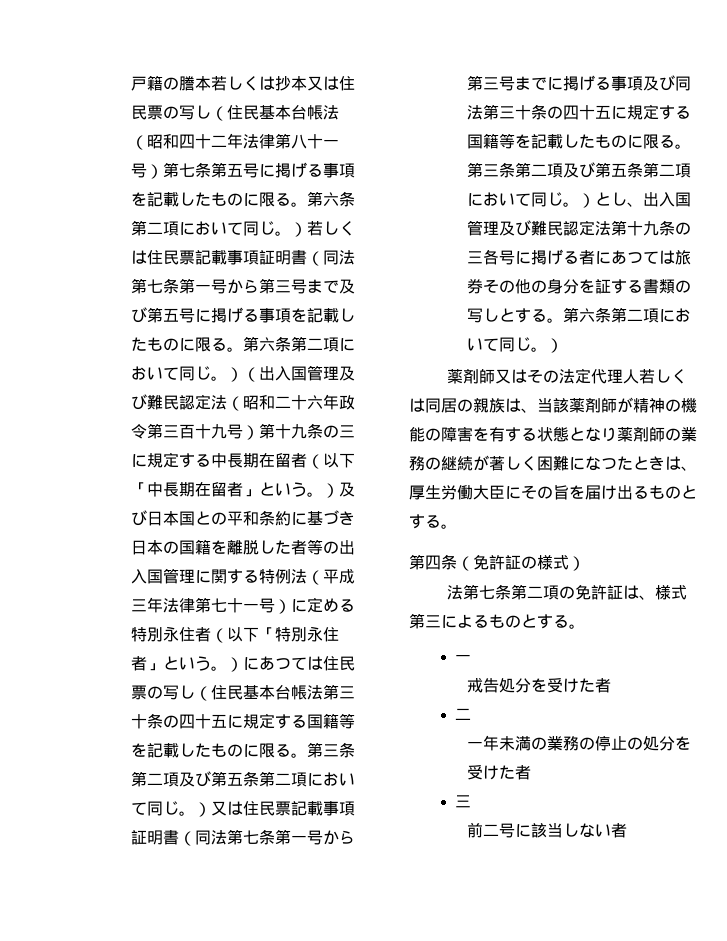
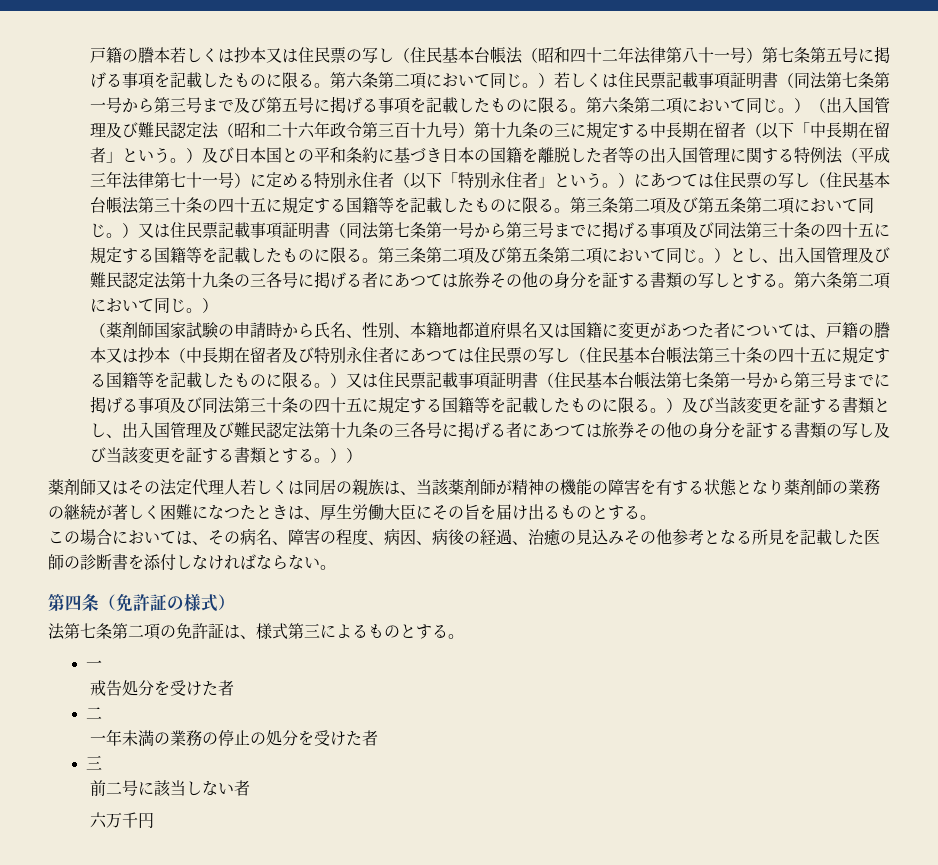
(563, 345) none -> [89,321,890,339] [89,346,890,364] [89,371,890,389] [89,396,890,414] [89,421,890,439] [89,447,362,464] // （薬剤師国家試験の申請時から氏名、性別、本籍地都道府県名又は国籍に変更があつた者については、戸籍の謄本又は抄本（中長期在留者及び特別永住者にあつては住民票の写し（住民基本台帳法第三十条の四十五に規定する国籍等を記載したものに限る。）又は住民票記載事項証明書（住民基本台帳法第七条第一号から第三号までに掲げる事項及び同法第三十条の四十五に規定する国籍等を記載したものに限る。）及び当該変更を証する書類とし、出入国管理及び難民認定法第十九条の三各号に掲げる者にあつては旅券その他の身分を証する書類の写し及び当該変更を証する書類とする。））
(457, 526) none -> [48,528,880,546] [48,554,336,571] // この場合においては、その病名、障害の程度、病因、病後の経過、治癒の見込みその他参考となる所見を記載した医師の診断書を添付しなければならない。
(627, 830) none -> [89,812,154,829] // 六万千円

